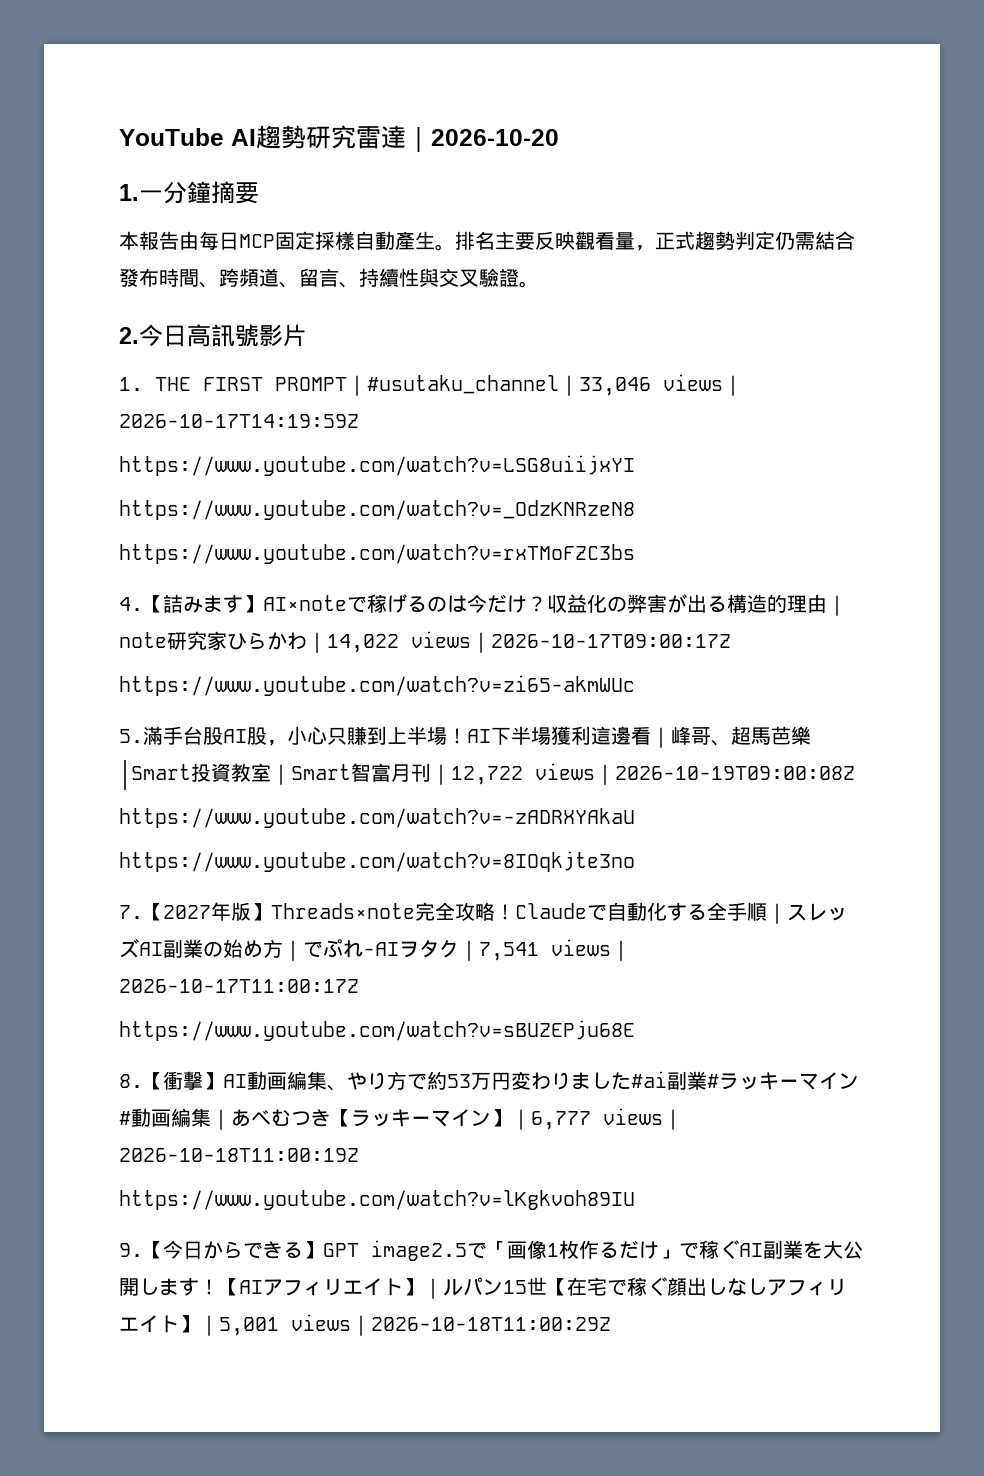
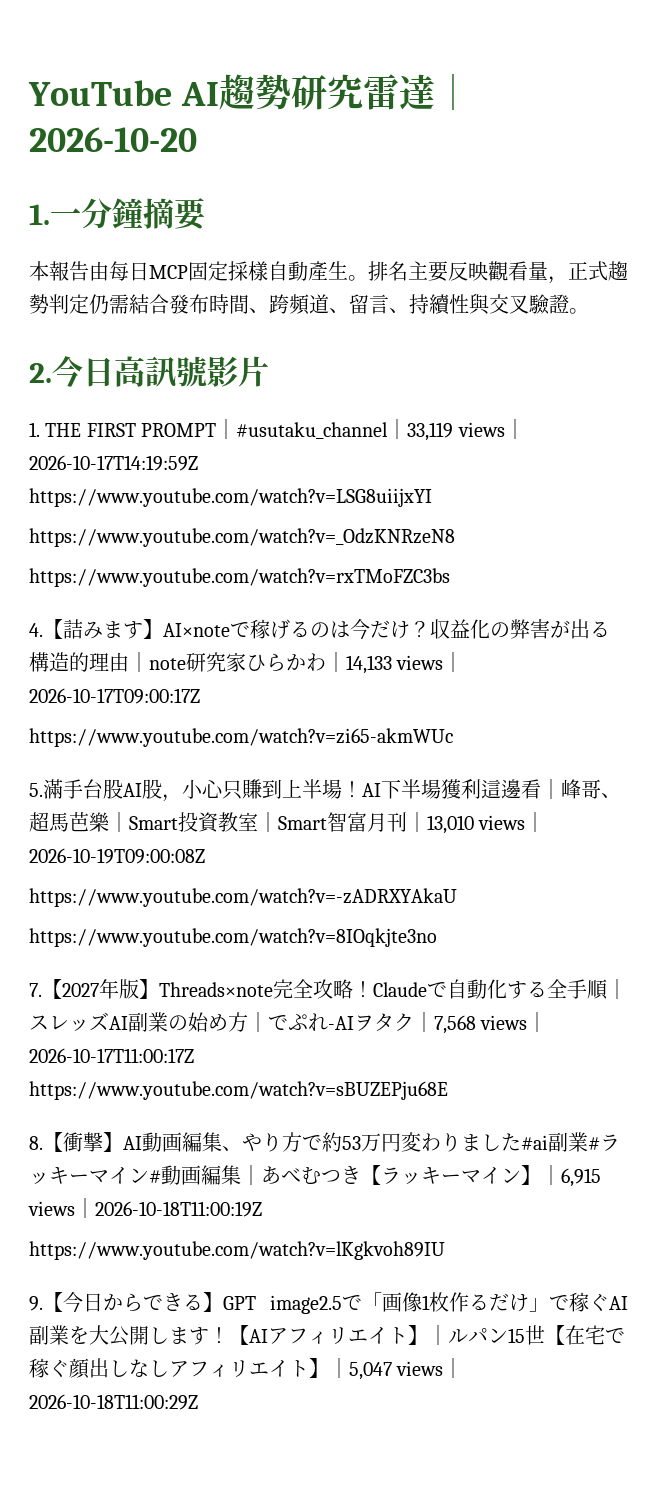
[579,377,651,396] 33,046 -> [407,422,454,441] 33,119
[327,634,399,653] 14,022 -> [346,655,392,674] 14,133
[451,766,523,785] 12,722 -> [427,815,474,834] 13,010
[479,942,539,961] 7,541 -> [434,1015,476,1034] 7,568
[531,1111,591,1130] 6,777 -> [561,1168,601,1187] 6,915
[219,1317,279,1336] 5,001 -> [349,1362,392,1380] 5,047

